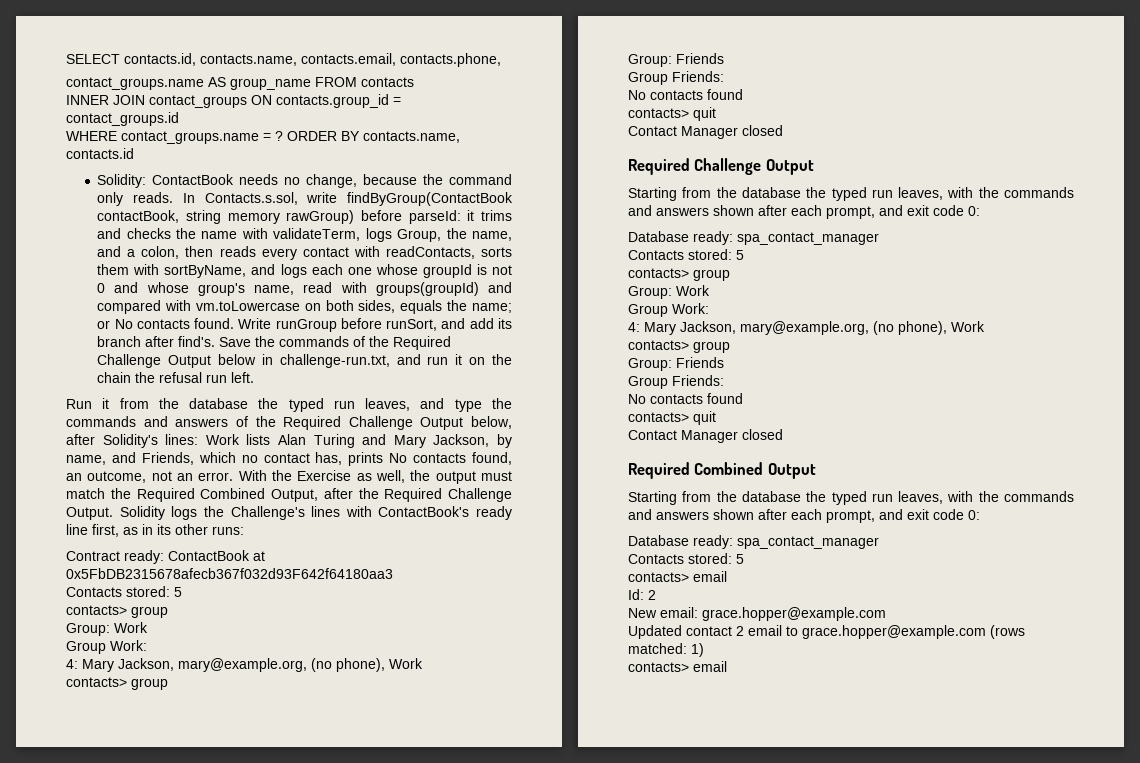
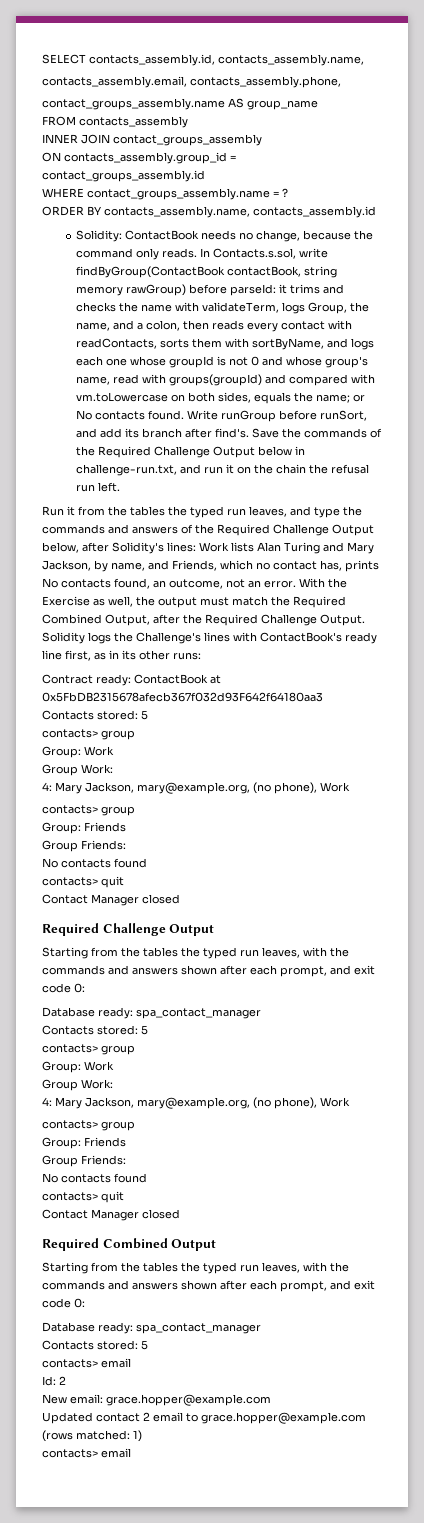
[124,53,501,67] [66,77,204,90] contacts.id, contacts.name, contacts.email, contacts.phone, // contact_groups.name -> [89,54,364,66] [42,76,341,88] [42,98,225,110] contacts_assembly.id, contacts_assembly.name, // contacts_assembly.email, contacts_assembly.phone, // contact_groups_assembly.name
[315,77,414,87] FROM contacts -> [42,116,188,128] // FROM contacts_assembly
[149,94,401,108] [66,112,179,126] contact_groups ON contacts.group_id = contact_groups.id -> [113,134,262,146] [42,152,236,164] [42,170,205,182] contact_groups_assembly // ON contacts_assembly.group_id = contact_groups_assembly.id
[121,131,259,144] contact_groups.name -> [87,188,270,200] contact_groups_assembly.name
(283, 136) none -> (288, 192) //
[363,131,460,143] [66,148,134,159] contacts.name, contacts.id -> [104,206,376,218] contacts_assembly.name, contacts_assembly.id
[189,398,249,409] database -> [130,506,165,516] tables
[741,187,801,198] database -> [143,947,178,957] tables
[741,491,801,502] database -> [143,1262,178,1272] tables

